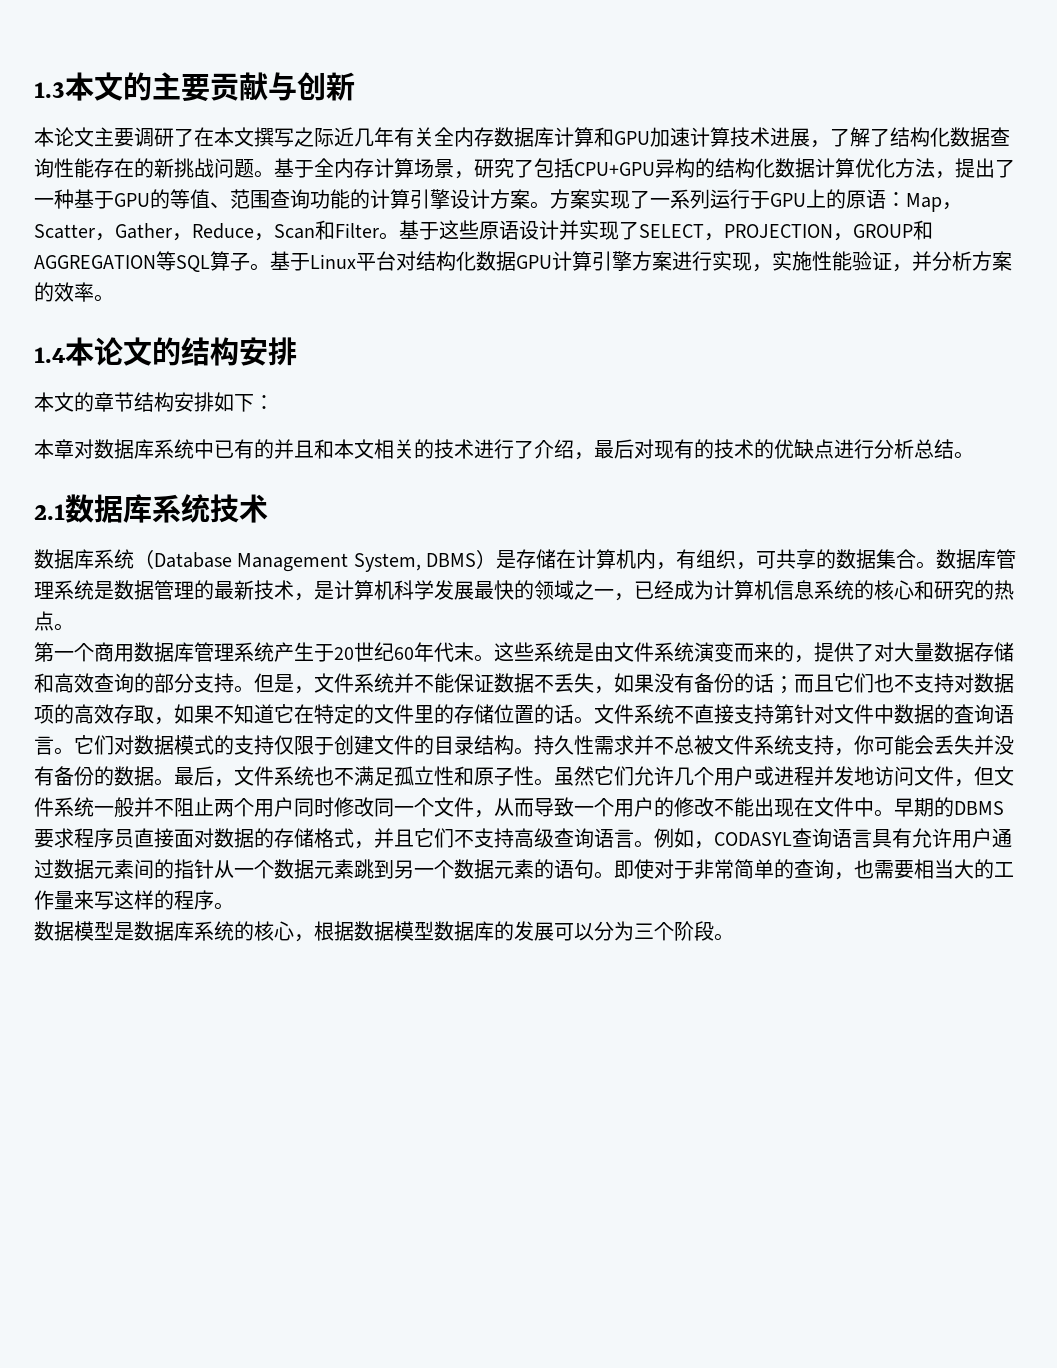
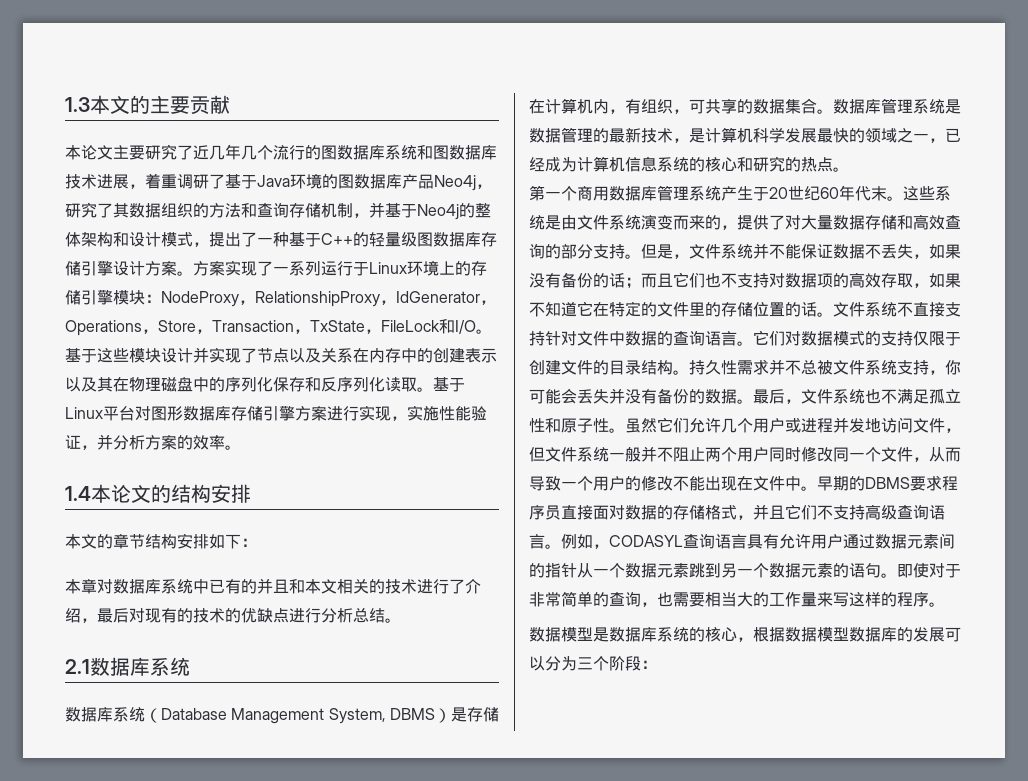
[268,72,355,101] 与创新 -> (230, 104) none
[134,127,1010,148] [34,158,1015,179] [34,189,410,209] 调研了在本文撰写之际近几年有关全内存数据库计算和GPU加速计算技术进展，了解了结构化数据查询性能存在的新挑战问题。基于全内存计算场景，研究了包括CPU+GPU异构的结构化数据计算优化方法，提出了一种基于GPU的等值、范围查询功能的计算 -> [145,144,497,160] [65,173,492,191] [65,202,491,220] [65,232,497,247] [65,261,81,276] 研究了近几年几个流行的图数据库系统和图数据库技术进展，着重调研了基于Java环境的图数据库产品Neo4j，研究了其数据组织的方法和查询存储机制，并基于Neo4j的整体架构和设计模式，提出了一种基于C++的轻量级图数据库存储
[770,189,962,212] [34,220,379,241] GPU上的原语：Map，Scatter，Gather，Reduce，Scan和Filter -> [369,260,487,276] [65,290,496,307] [65,319,476,336] Linux环境上的存储引擎模块：NodeProxy，RelationshipProxy，IdGenerator，Operations，Store，Transaction，TxState，FileLock和I/O
[479,220,519,240] 原语 -> [129,348,161,363] 模块
[639,220,933,241] [34,251,592,272] SELECT，PROJECTION，GROUP和AGGREGATION等SQL算子。基于Linux平台对结构化数据GPU计算 -> [257,348,497,363] [65,377,465,392] [65,406,263,421] 节点以及关系在内存中的创建表示以及其在物理磁盘中的序列化保存和反序列化读取。基于Linux平台对图形数据库存储
[210,494,268,523] 技术 -> (190, 666) none
[774,704,794,724] 第 -> (545, 338) none
[954,704,974,724] 査 -> [673,331,689,345] 查
[714,933,734,941] 。 -> [641,660,657,669] ：

